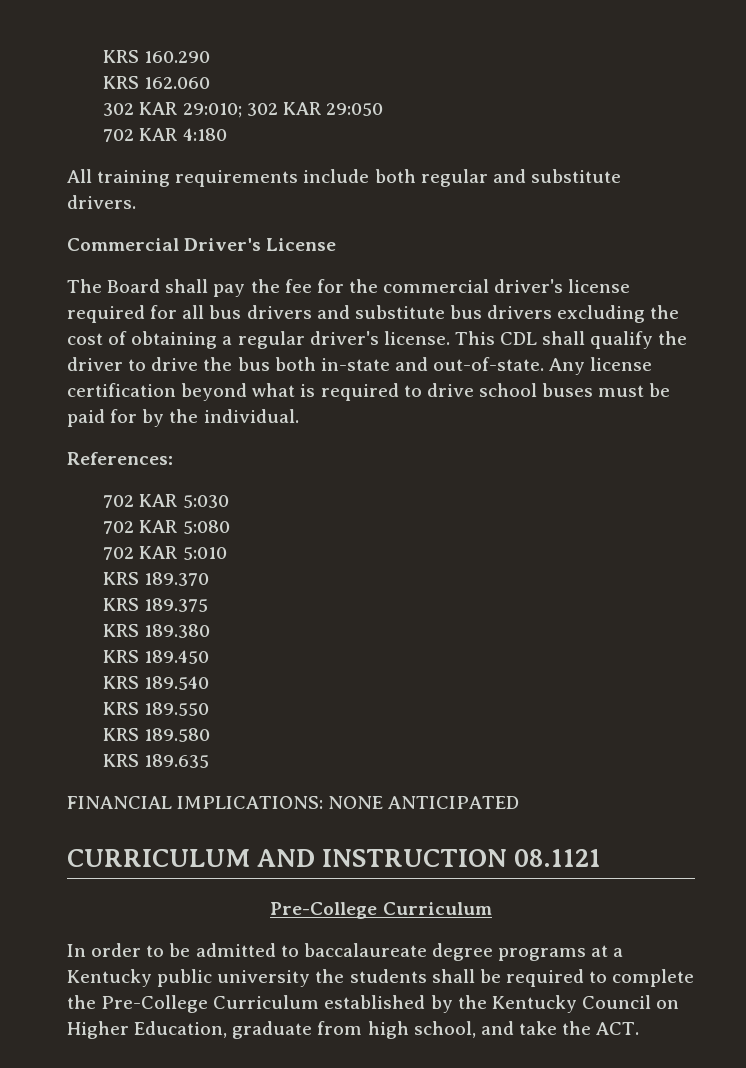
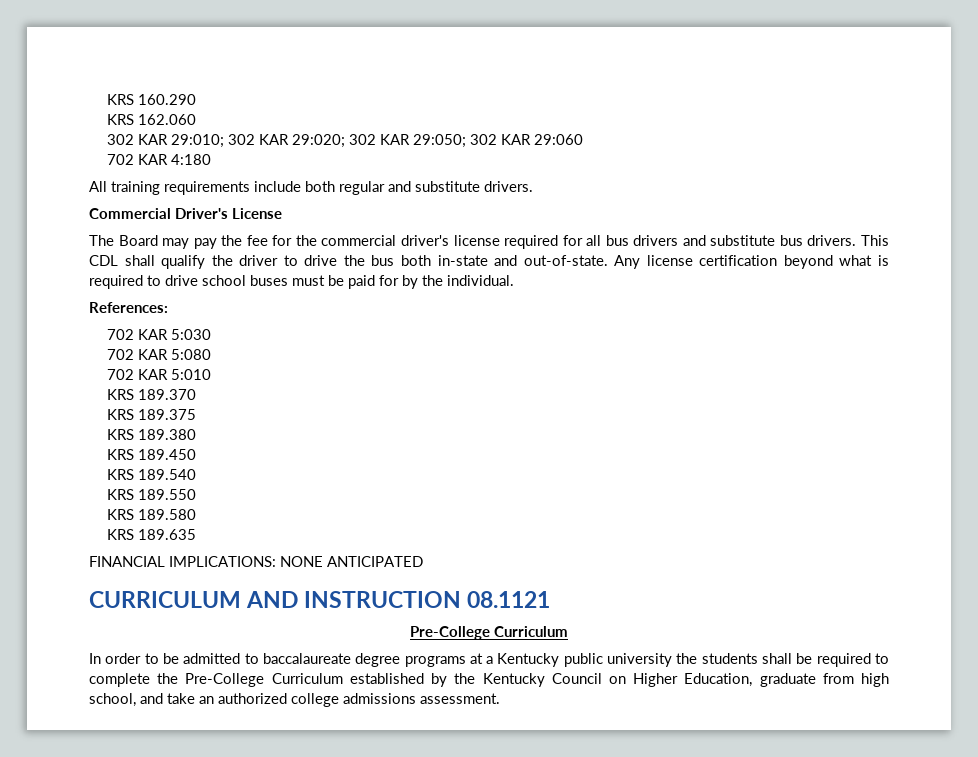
[325,103,383,116] 29:050 -> [291,134,583,148] 29:020; 302 KAR 29:050; 302 KAR 29:060
[165,279,209,293] shall -> [162,238,190,249] may
[487,305,680,323] [67,331,450,349] drivers excluding the cost of obtaining a regular driver's license. -> [807,235,857,246] drivers.
[562,1021,640,1035] the ACT. -> [199,693,500,707] an authorized college admissions assessment.

